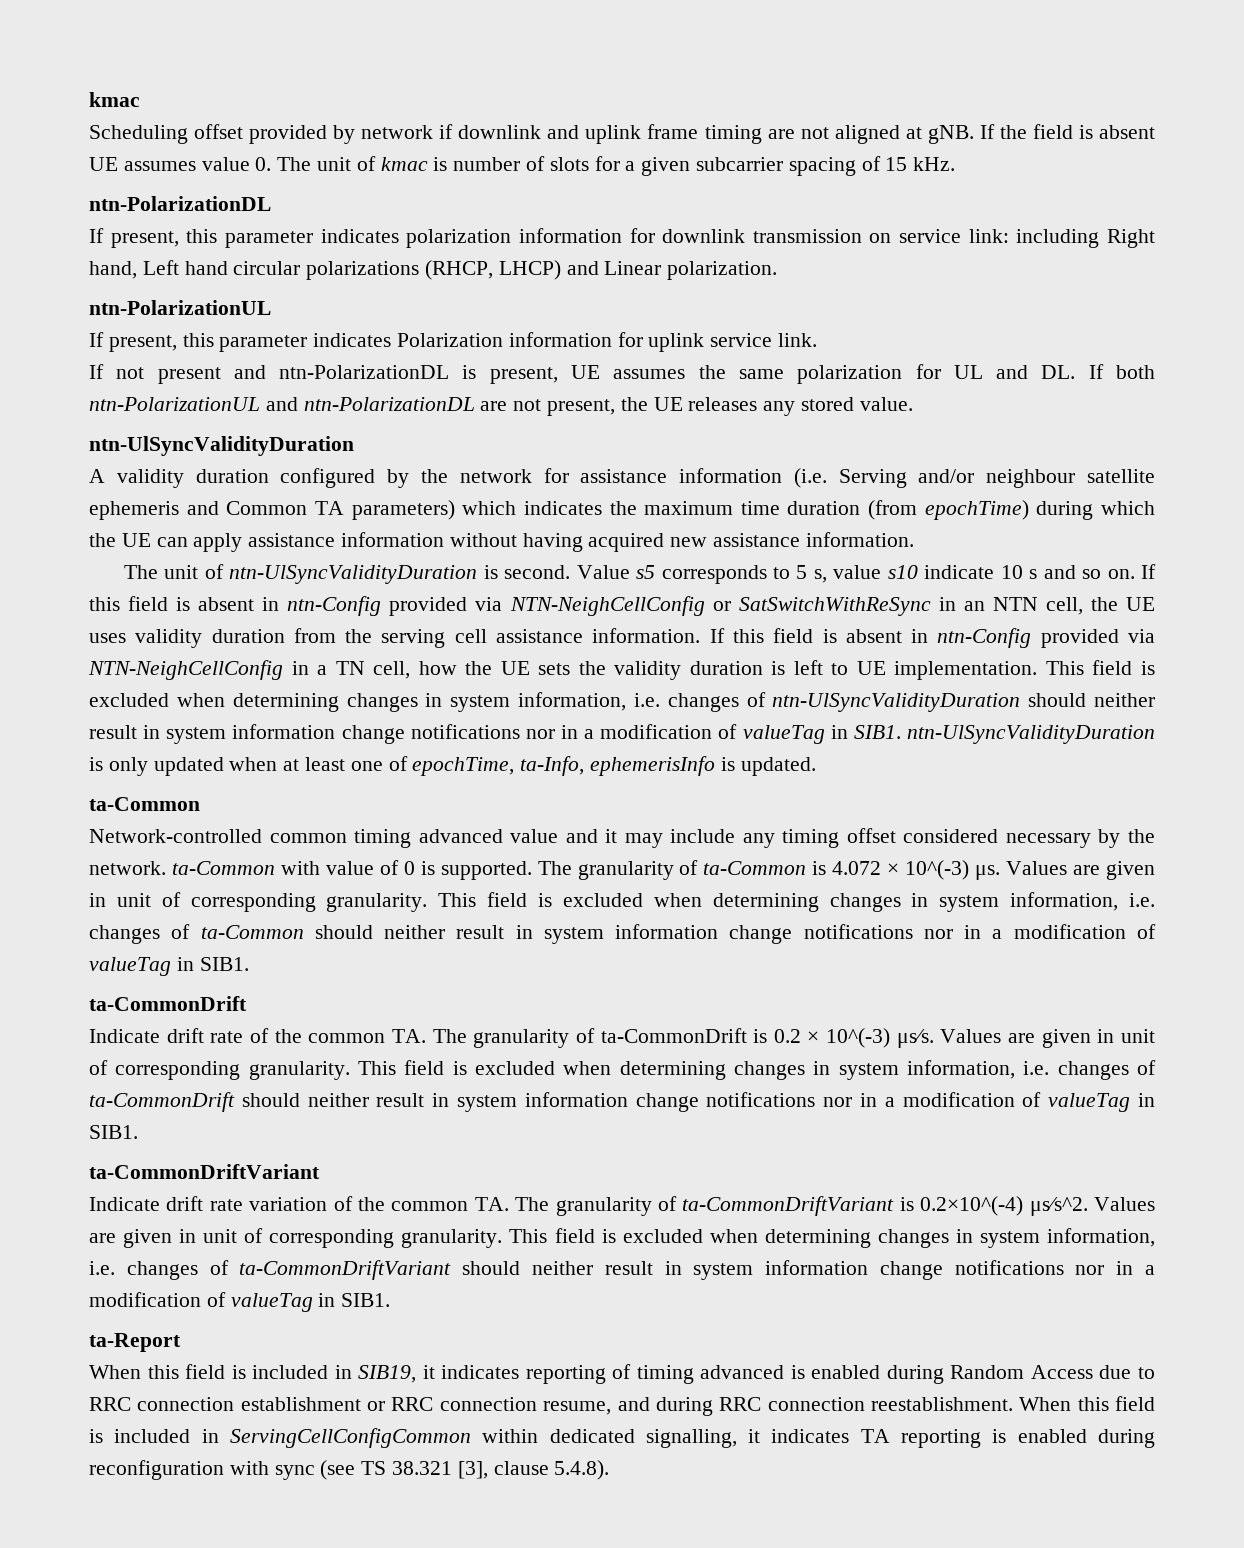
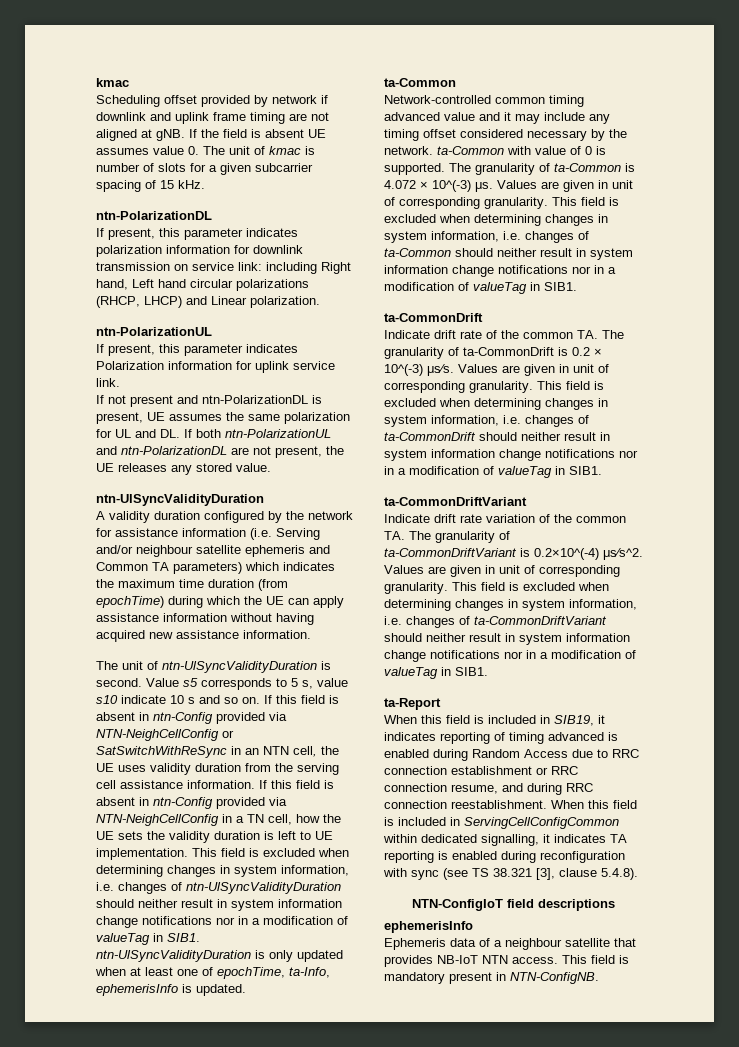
(610, 1470) none -> [412,899,615,911] [384,921,473,933] [384,938,636,950] [384,955,629,967] [384,972,599,984] // NTN-ConfigIoT field descriptions // ephemerisInfo // Ephemeris data of a neighbour satellite that provides NB-IoT NTN access. This field is mandatory present in NTN-ConfigNB.

